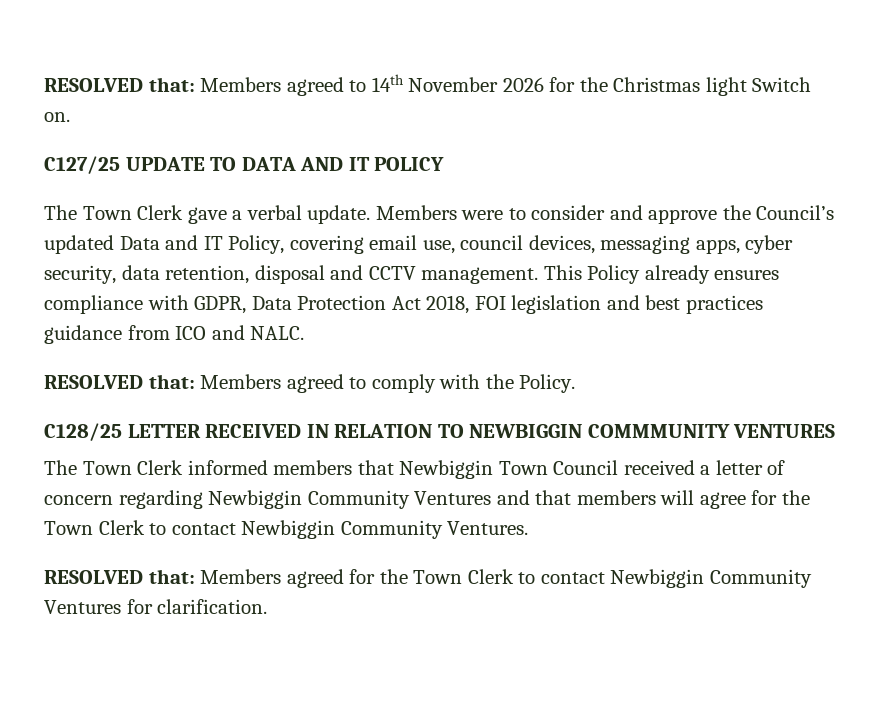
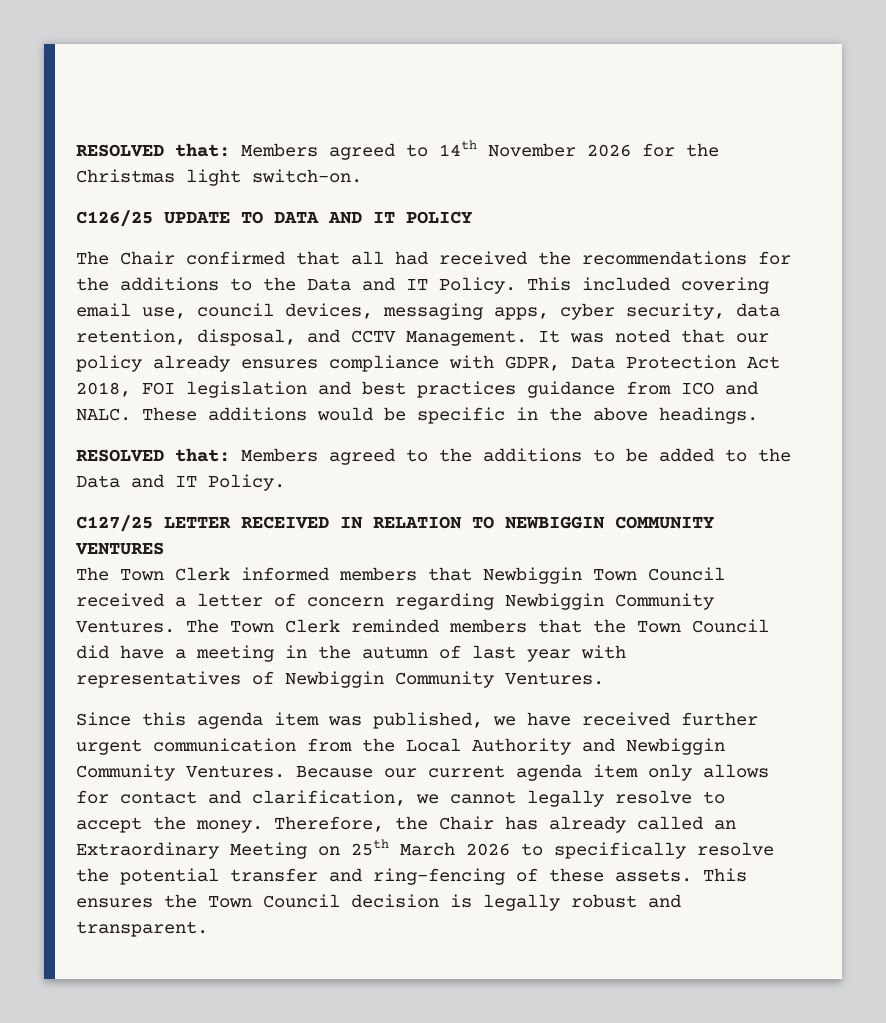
[752,77,812,92] [44,112,70,122] [44,156,120,174] Switch on. // C127/25 -> [252,169,362,183] [76,210,153,227] switch-on. // C126/25
[82,205,835,224] [44,235,285,254] Town Clerk gave a verbal update. Members were to consider and approve the Council’s updated Data and IT Policy, -> [120,251,791,265] [76,277,670,294] Chair confirmed that all had received the recommendations for the additions to the Data and IT Policy. This included
[254,265,325,284] disposal -> [197,329,296,346] disposal,
[421,265,641,284] management. This Policy -> [406,329,769,346] [76,355,142,372] Management. It was noted that our policy
[44,374,514,393] // RESOLVED that: Members agreed to comply with the -> [142,407,758,424] [76,448,791,465] [76,474,197,488] These additions would be specific in the above headings. // RESOLVED that: Members agreed to the additions to be added to the Data and IT
[44,423,122,441] C128/25 -> [76,515,153,532] C127/25
[587,424,730,438] COMMMUNITY -> [615,516,715,529] COMMUNITY
[414,490,810,509] [44,520,529,539] [44,569,812,588] [44,599,268,614] Ventures and that members will agree for the Town Clerk to contact Newbiggin Community Ventures. // RESOLVED that: Members agreed for the Town Clerk to contact Newbiggin Community Ventures for clarification. -> [76,619,769,633] [76,645,626,662] [76,671,604,688] [76,712,758,729] [76,738,725,755] [76,764,769,781] [76,790,725,807] [76,816,736,833] [76,839,774,859] [76,868,747,885] [76,894,681,911] [76,921,208,937] Ventures. The Town Clerk reminded members that the Town Council did have a meeting in the autumn of last year with representatives of Newbiggin Community Ventures. // Since this agenda item was published, we have received further urgent communication from the Local Authority and Newbiggin Community Ventures. Because our current agenda item only allows for contact and clarification, we cannot legally resolve to accept the money. Therefore, the Chair has already called an Extraordinary Meeting on 25th March 2026 to specifically resolve the potential transfer and ring-fencing of these assets. This ensures the Town Council decision is legally robust and transparent.

